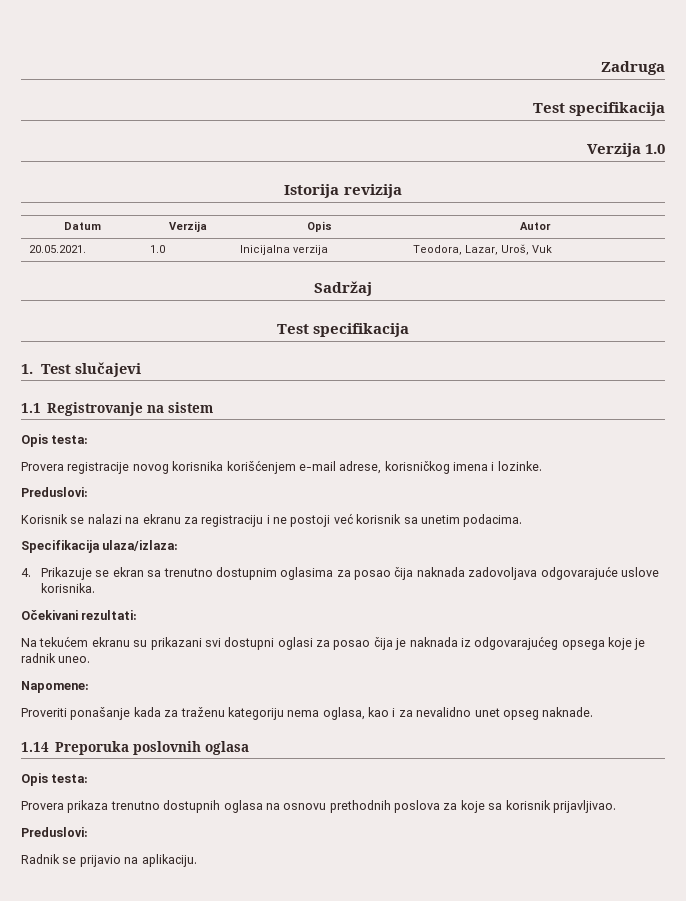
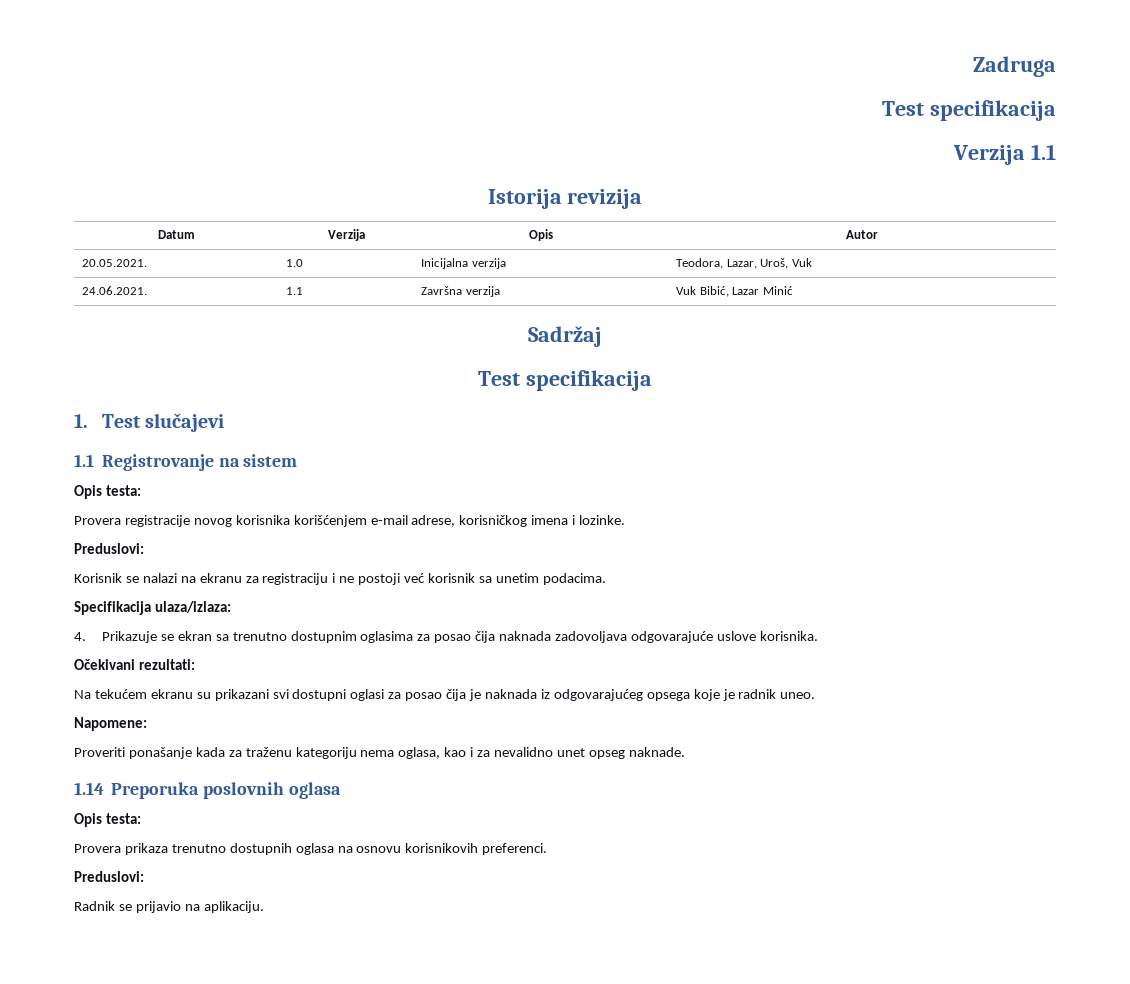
[645,144,665,154] 1.0 -> [1031,144,1056,160] 1.1
(553, 249) none -> [82,286,148,295] [286,287,304,295] [421,286,500,297] [676,286,793,297] // 24.06.2021. | 1.1 | Završna verzija | Vuk Bibić, Lazar Minić
[329,800,616,813] prethodnih poslova za koje sa korisnik prijavljivao. -> [405,843,548,855] korisnikovih preferenci.

